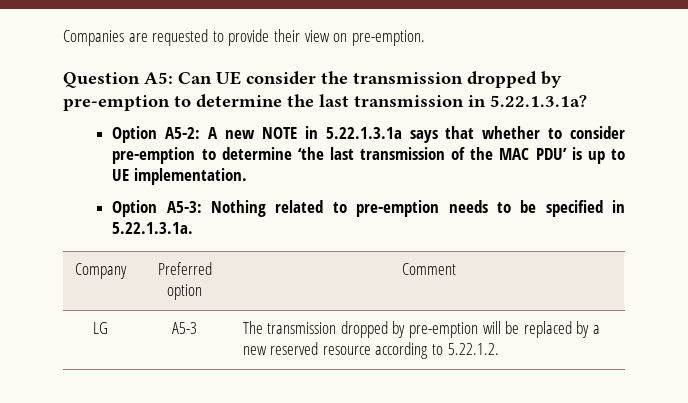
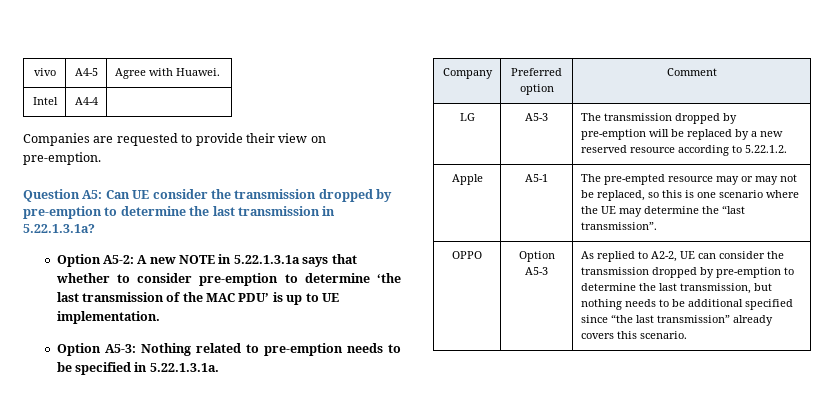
(63, 38) none -> [33,68,56,76] [74,68,98,76] [114,68,220,79] [32,97,58,105] [74,97,98,105] vivo | A4-5 | Agree with Huawei. // Intel | A4-4 | //
(499, 349) none -> [451,174,483,185] [525,174,548,182] [580,174,797,185] [580,190,799,201] [580,205,745,217] [580,222,657,230] [452,251,482,259] [518,251,555,262] [525,267,548,275] [580,251,784,262] [580,267,794,278] [580,283,772,294] [580,299,793,310] [580,314,773,326] [580,331,687,339] // Apple | A5-1 | The pre-empted resource may or may not be replaced, so this is one scenario where the UE may determine the “last transmission”. // OPPO | Option A5-3 | As replied to A2-2, UE can consider the transmission dropped by pre-emption to determine the last transmission, but nothing needs to be additional specified since “the last transmission” already covers this scenario.

